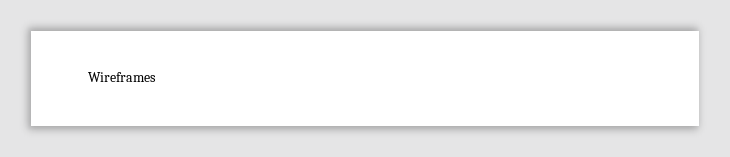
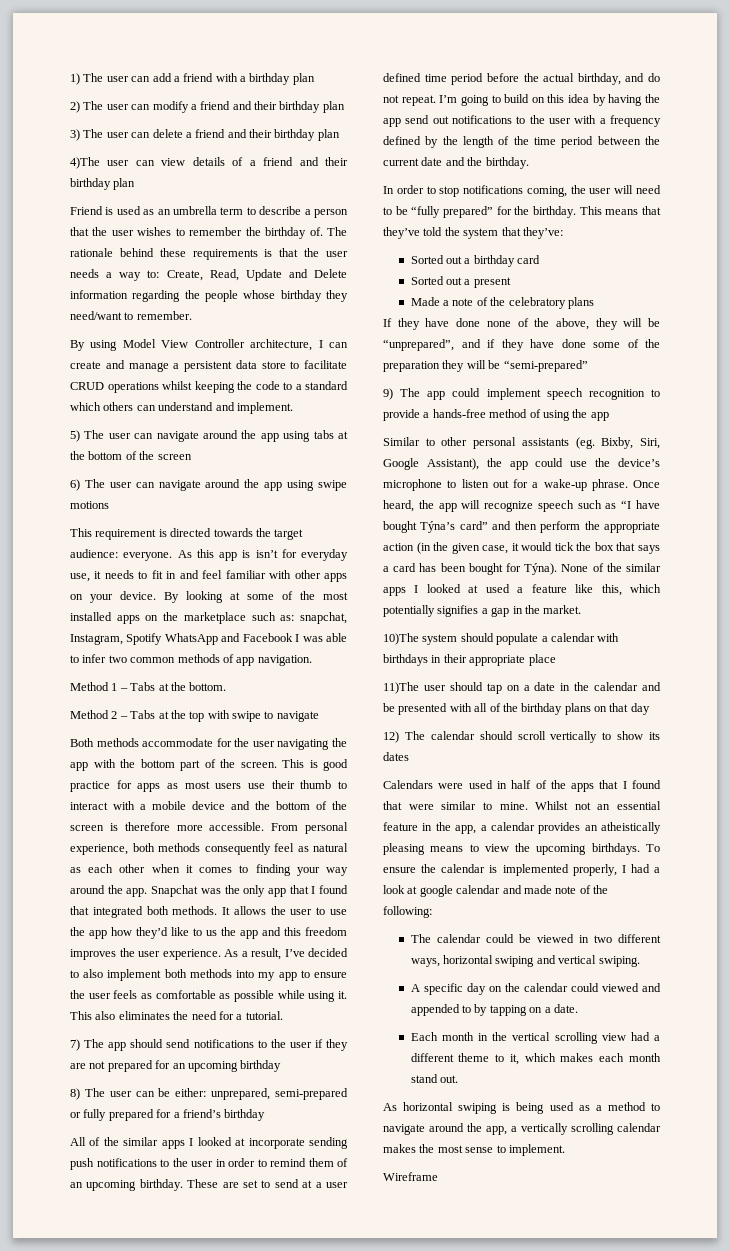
[88,72,156,82] Wireframes -> [70,73,315,85] [70,101,345,113] [70,129,340,141] [70,157,349,169] [70,178,136,190] [70,206,348,218] [70,227,348,239] [70,248,348,260] [70,269,347,281] [70,290,349,302] [70,311,192,320] [70,339,348,351] [70,360,347,372] [70,381,348,393] [70,402,293,414] [70,430,348,442] [70,451,192,460] [70,479,347,491] [70,501,109,509] [70,528,304,540] [70,549,348,561] [70,570,348,582] [70,591,348,603] [70,612,347,624] [70,633,347,645] [70,654,312,666] [70,682,227,691] [70,710,319,722] [70,738,347,750] [70,759,348,771] [70,780,347,792] [70,801,347,810] [70,822,348,834] [70,843,348,855] [70,864,348,876] [70,885,348,897] [70,906,347,918] [70,927,347,939] [70,948,348,960] [70,969,348,981] [70,990,347,1002] [70,1011,283,1020] [70,1039,348,1051] [70,1060,282,1072] [70,1088,348,1100] [70,1109,266,1121] [70,1137,348,1149] [70,1158,348,1170] [70,1179,349,1191] [383,73,660,85] [383,94,660,106] [383,115,661,127] [383,136,660,148] [383,157,529,169] [383,185,661,197] [383,206,661,218] [383,227,563,239] [410,255,541,267] [410,276,511,288] [410,297,594,309] [383,318,660,330] [383,339,660,351] [383,360,588,372] [383,388,660,400] [383,409,609,421] [383,437,660,449] [383,458,660,470] [383,479,660,491] [383,500,660,512] [383,521,660,533] [383,542,660,554] [383,563,661,575] [383,584,661,596] [383,605,582,617] [383,633,620,645] [383,654,556,666] [383,682,661,694] [383,703,650,715] [383,731,660,743] [383,752,409,761] [383,780,661,792] [383,801,661,810] [383,822,661,834] [383,843,660,855] [383,864,660,876] [383,885,608,897] [383,906,432,918] [410,934,661,943] [410,955,640,967] [410,983,661,995] [410,1004,578,1016] [410,1032,660,1044] [410,1053,661,1065] [410,1074,459,1083] [383,1102,660,1114] [383,1123,661,1135] [383,1144,565,1156] [383,1172,438,1181] 1) The user can add a friend with a birthday plan // 2) The user can modify a friend and their birthday plan // 3) The user can delete a friend and their birthday plan // 4)The user can view details of a friend and their birthday plan // Friend is used as an umbrella term to describe a person that the user wishes to remember the birthday of. The rationale behind these requirements is that the user needs a way to: Create, Read, Update and Delete information regarding the people whose birthday they need/want to remember. // By using Model View Controller architecture, I can create and manage a persistent data store to facilitate CRUD operations whilst keeping the code to a standard which others can understand and implement. // 5) The user can navigate around the app using tabs at the bottom of the screen // 6) The user can navigate around the app using swipe motions // This requirement is directed towards the target audience: everyone. As this app is isn’t for everyday use, it needs to fit in and feel familiar with other apps on your device. By looking at some of the most installed apps on the marketplace such as: snapchat, Instagram, Spotify WhatsApp and Facebook I was able to infer two common methods of app navigation. // Method 1 – Tabs at the bottom. // Method 2 – Tabs at the top with swipe to navigate // Both methods accommodate for the user navigating the app with the bottom part of the screen. This is good practice for apps as most users use their thumb to interact with a mobile device and the bottom of the screen is therefore more accessible. From personal experience, both methods consequently feel as natural as each other when it comes to finding your way around the app. Snapchat was the only app that I found that integrated both methods. It allows the user to use the app how they’d like to us the app and this freedom improves the user experience. As a result, I’ve decided to also implement both methods into my app to ensure the user feels as comfortable as possible while using it. This also eliminates the need for a tutorial. // 7) The app should send notifications to the user if they are not prepared for an upcoming birthday // 8) The user can be either: unprepared, semi-prepared or fully prepared for a friend’s birthday // All of the similar apps I looked at incorporate sending push notifications to the user in order to remind them of an upcoming birthday. These are set to send at a user defined time period before the actual birthday, and do not repeat. I’m going to build on this idea by having the app send out notifications to the user with a frequency defined by the length of the time period between the current date and the birthday. // In order to stop notifications coming, the user will need to be “fully prepared” for the birthday. This means that they’ve told the system that they’ve: // Sorted out a birthday card // Sorted out a present // Made a note of the celebratory plans // If they have done none of the above, they will be “unprepared”, and if they have done some of the preparation they will be “semi-prepared” // 9) The app could implement speech recognition to provide a hands-free method of using the app // Similar to other personal assistants (eg. Bixby, Siri, Google Assistant), the app could use the device’s microphone to listen out for a wake-up phrase. Once heard, the app will recognize speech such as “I have bought Týna’s card” and then perform the appropriate action (in the given case, it would tick the box that says a card has been bought for Týna). None of the similar apps I looked at used a feature like this, which potentially signifies a gap in the market. // 10)The system should populate a calendar with birthdays in their appropriate place // 11)The user should tap on a date in the calendar and be presented with all of the birthday plans on that day // 12) The calendar should scroll vertically to show its dates // Calendars were used in half of the apps that I found that were similar to mine. Whilst not an essential feature in the app, a calendar provides an atheistically pleasing means to view the upcoming birthdays. To ensure the calendar is implemented properly, I had a look at google calendar and made note of the following: // The calendar could be viewed in two different ways, horizontal swiping and vertical swiping. // A specific day on the calendar could viewed and appended to by tapping on a date. // Each month in the vertical scrolling view had a different theme to it, which makes each month stand out. // As horizontal swiping is being used as a method to navigate around the app, a vertically scrolling calendar makes the most sense to implement. // Wireframe

